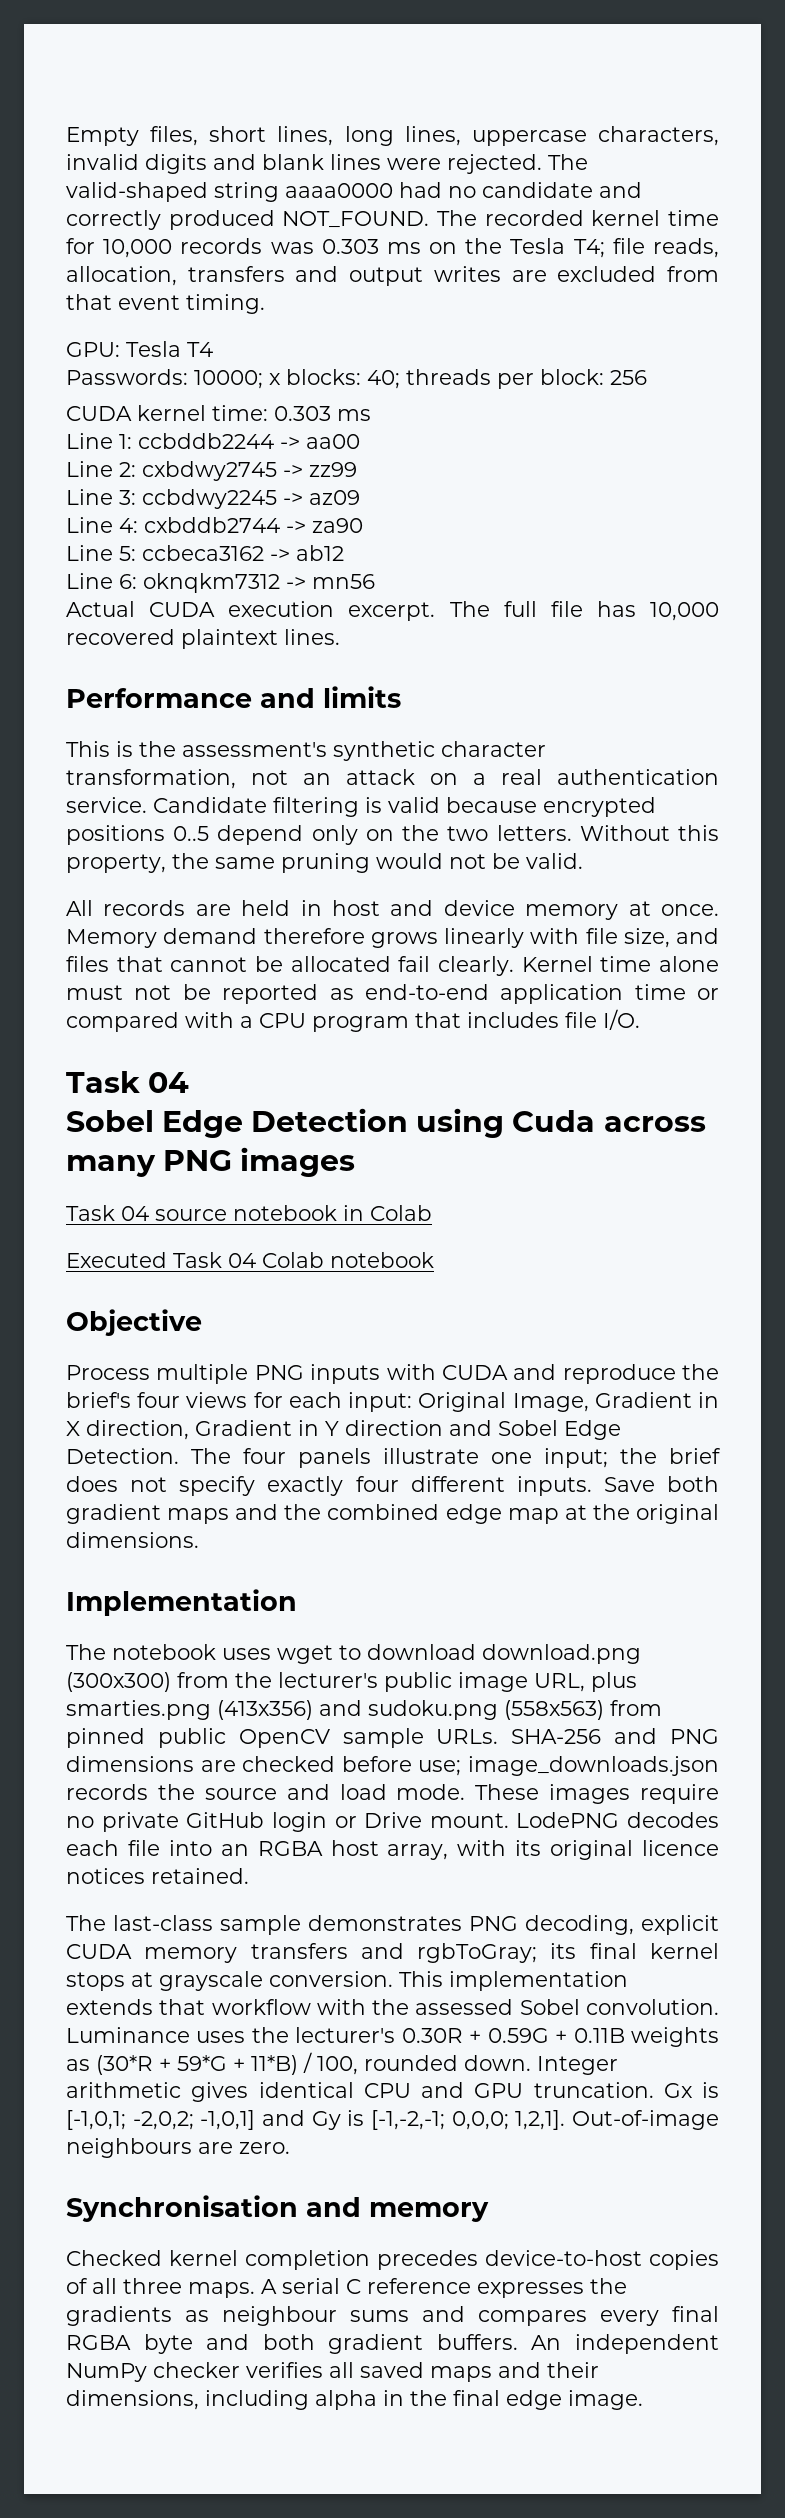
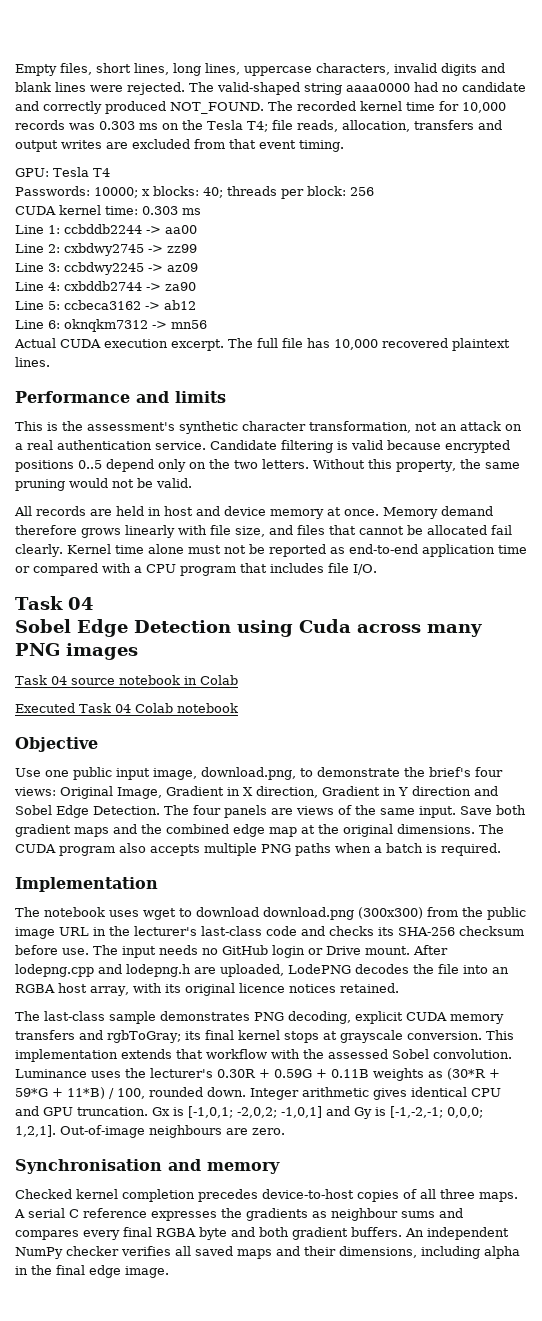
[66,1364,719,1384] [66,1392,413,1412] Process multiple PNG inputs with CUDA and reproduce the brief's four views for each input: -> [15,767,503,780] [14,787,56,796] Use one public input image, download.png, to demonstrate the brief's four views:
[383,1448,721,1468] [66,1476,592,1496] illustrate one input; the brief does not specify exactly four different inputs. -> [271,805,456,818] are views of the same input.
(199, 1540) none -> [479,824,504,834] [15,843,501,856] The CUDA program also accepts multiple PNG paths when a batch is required.
[278,1672,378,1688] lecturer's -> (483, 912) none
[534,1672,637,1692] [66,1700,662,1720] [66,1728,719,1748] [66,1756,719,1776] [66,1784,719,1804] [66,1812,179,1832] URL, plus smarties.png (413x356) and sudoku.png (558x563) from pinned public OpenCV sample URLs. SHA-256 and PNG dimensions are checked before use; image_downloads.json records the source and load mode. These images require no private -> [59,926,524,936] [15,945,218,958] URL in the lecturer's last-class code and checks its SHA-256 checksum before use. The input needs no
(509, 1820) none -> [413,945,448,955] [15,964,284,977] After lodepng.cpp and lodepng.h are uploaded,
[66,1840,119,1856] each -> [413,964,434,974] the

